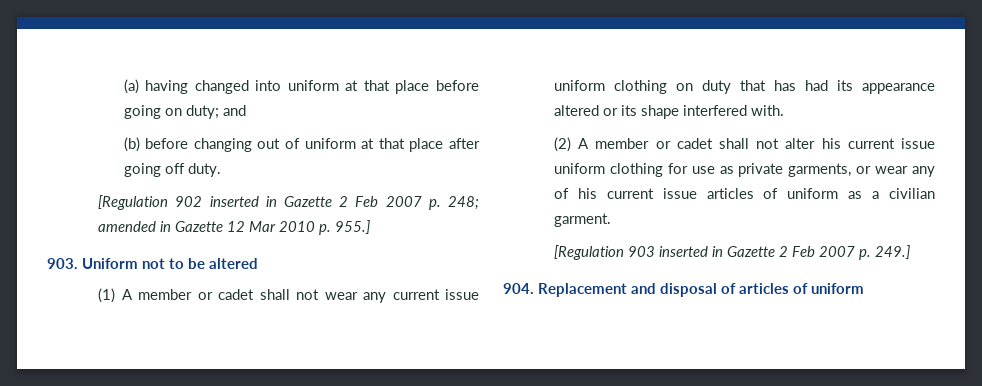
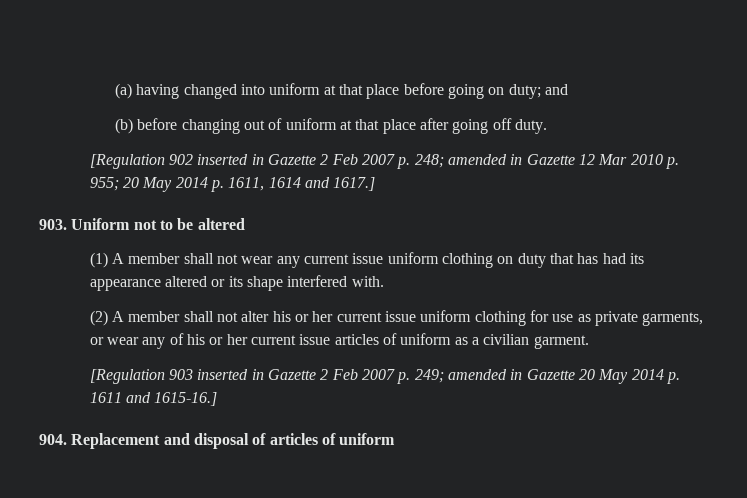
[335,220,371,234] 955.] -> [89,177,376,192] 955; 20 May 2014 p. 1611, 1614 and 1617.]
[197,289,255,300] or cadet -> (181, 258) none
[655,138,713,149] or cadet -> (181, 316) none
(841, 143) none -> [294,311,334,322] or her
(597, 193) none -> [209,334,248,345] or her
[875,245,911,259] 249.] -> [414,369,680,384] [89,392,218,406] 249; amended in Gazette 20 May 2014 p. 1611 and 1615-16.]

